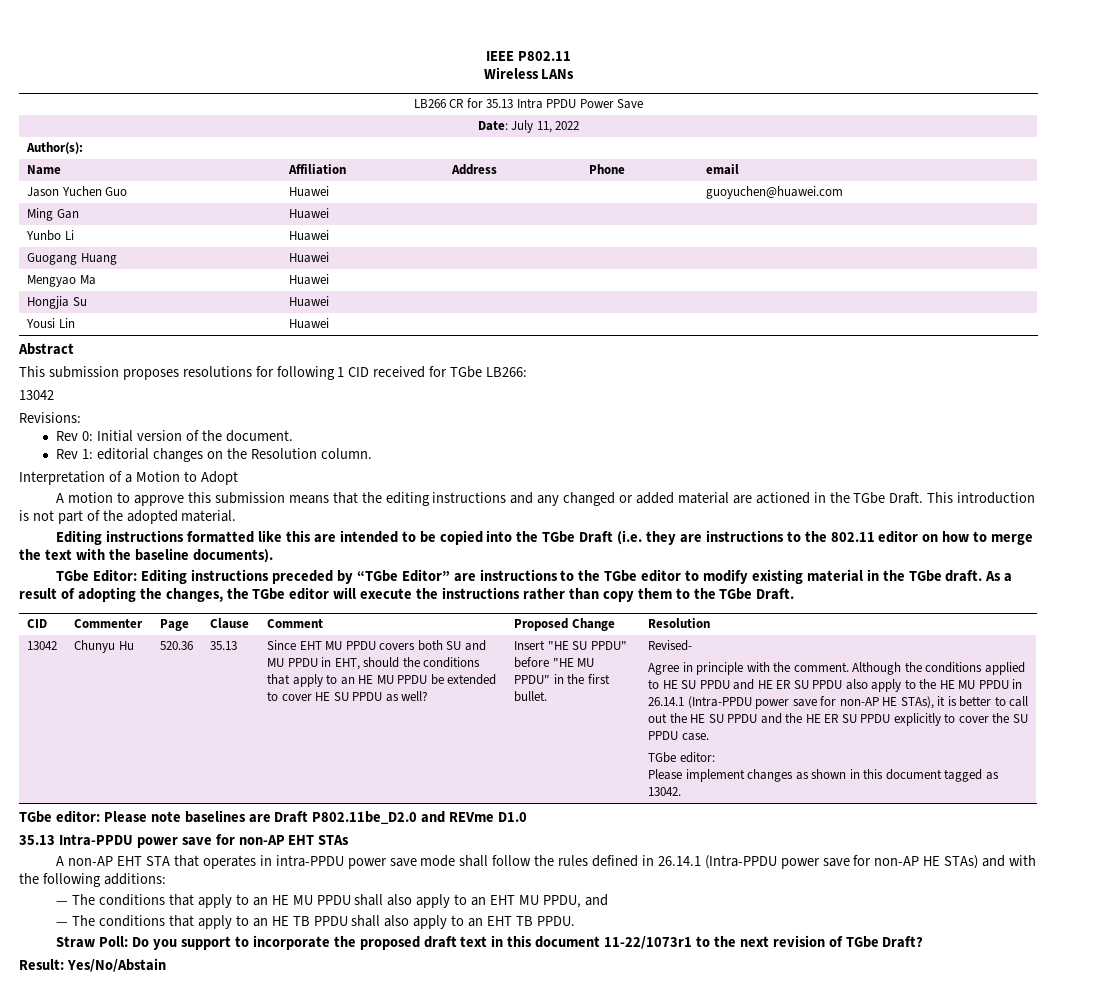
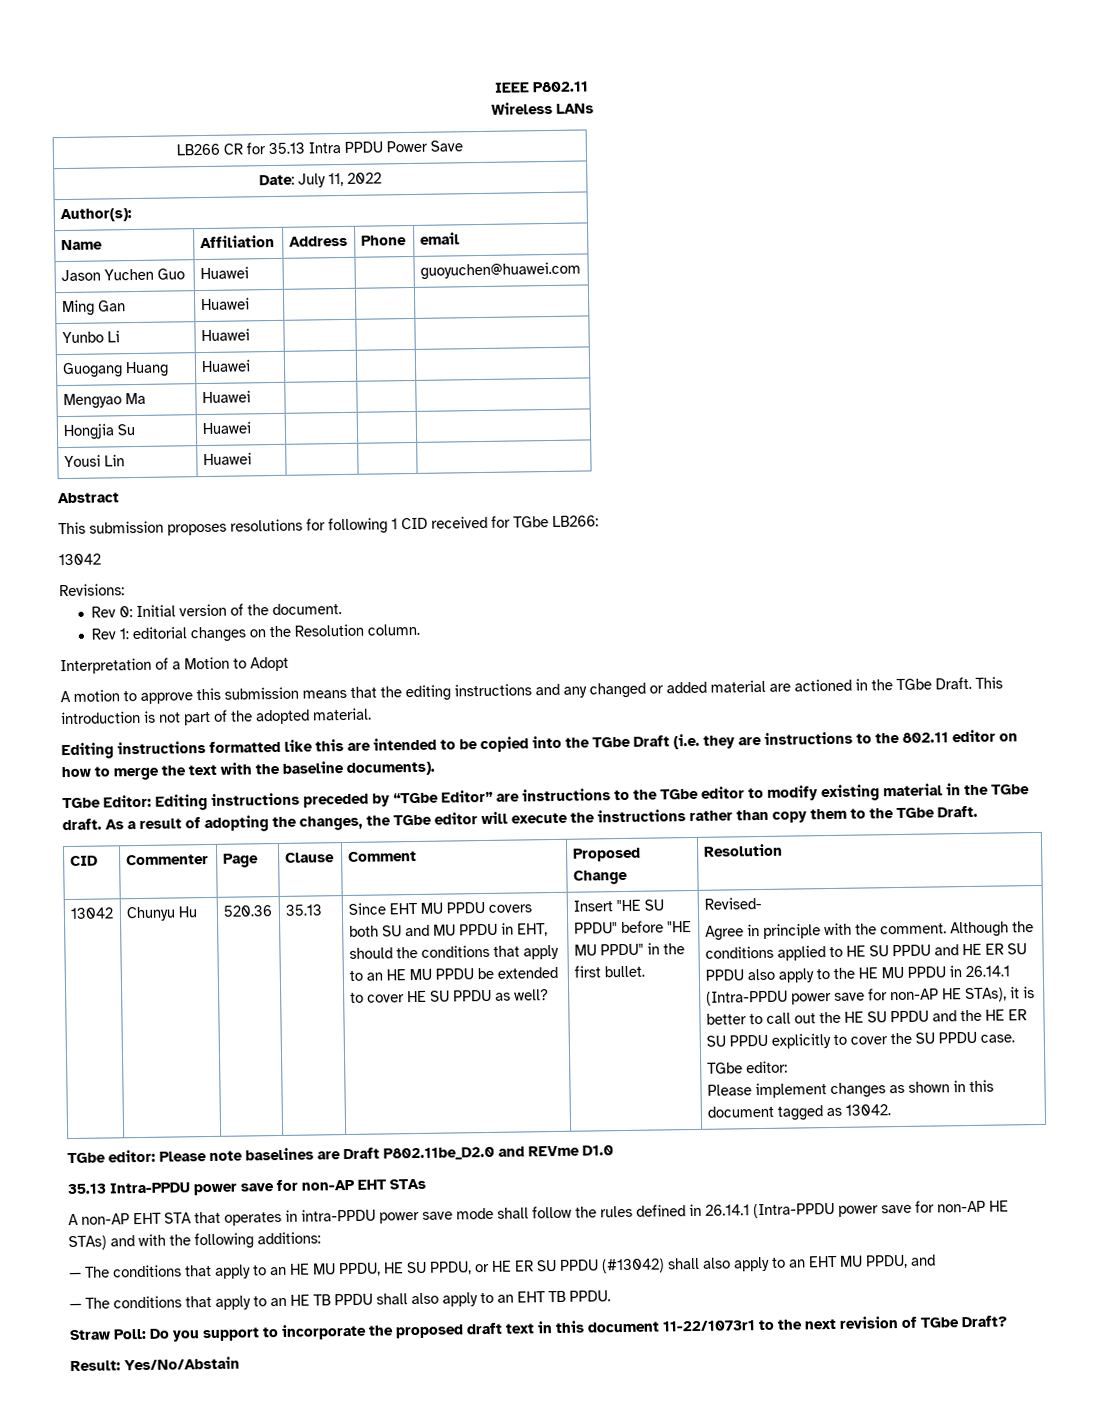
[316,895,351,905] PPDU -> [339,1258,665,1277] PPDU, HE SU PPDU, or HE ER SU PPDU (#13042)

